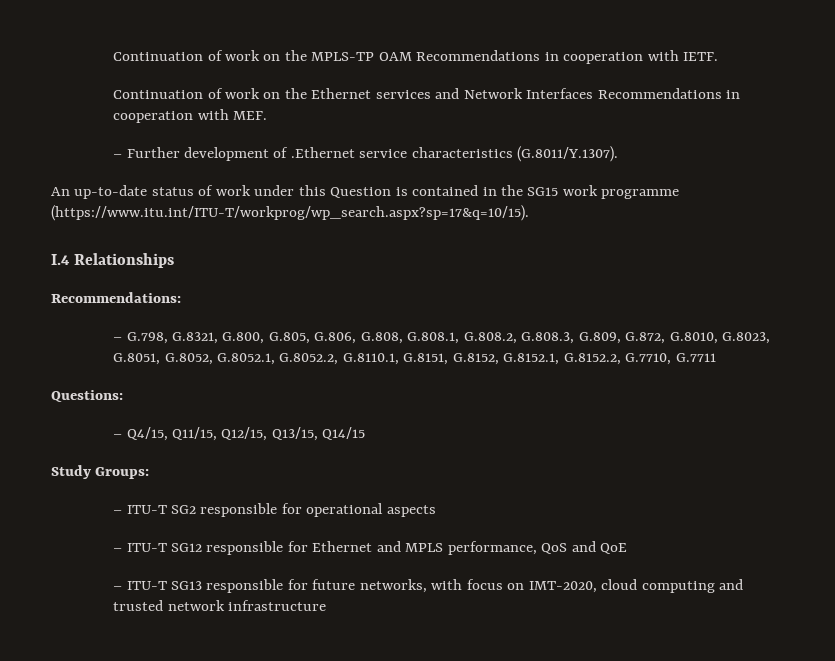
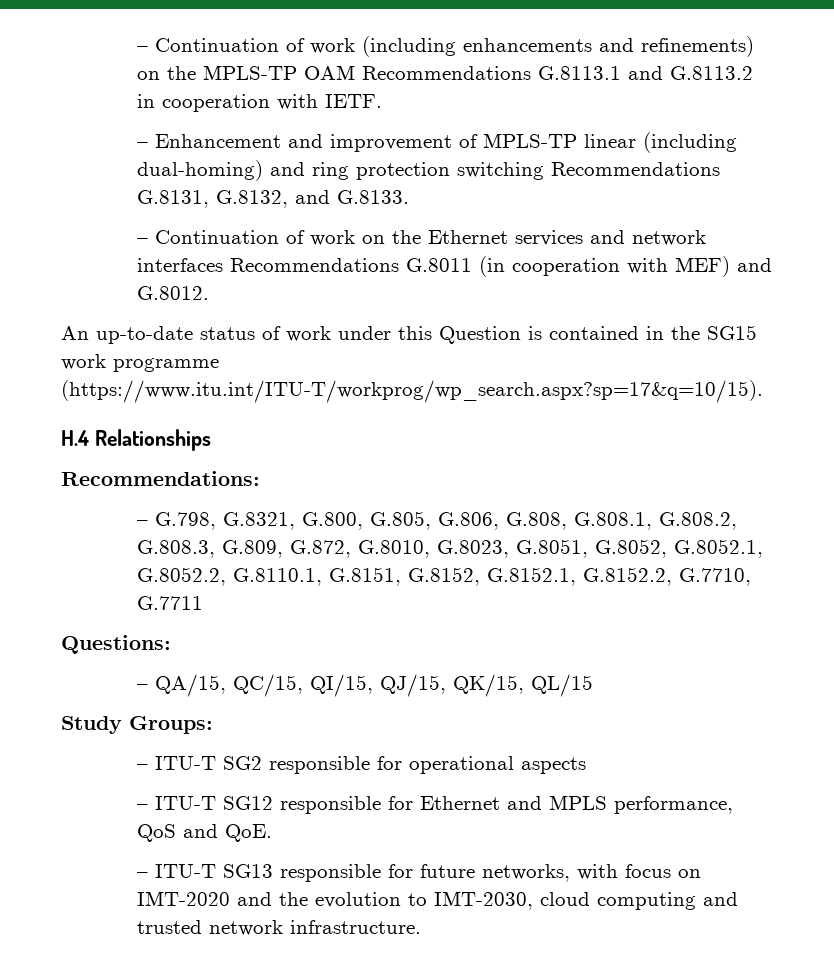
[113,50,260,61] Continuation of work -> [136,36,754,57] – Continuation of work (including enhancements and refinements)
(541, 55) none -> [537,66,753,80] G.8113.1 and G.8113.2
(719, 56) none -> [136,132,737,153] [136,160,720,181] [136,190,409,208] [136,238,148,244] – Enhancement and improvement of MPLS-TP linear (including dual-homing) and ring protection switching Recommendations G.8131, G.8132, and G.8133. // –
[463,88,741,99] [113,109,267,123] [113,146,619,162] Network Interfaces Recommendations in cooperation with MEF. // – Further development of .Ethernet service characteristics (G.8011/Y.1307). -> [631,230,706,246] [136,256,772,277] [136,286,209,300] network interfaces Recommendations G.8011 (in cooperation with MEF) and G.8012.
[51,254,70,265] I.4 -> [61,430,89,446] H.4
[126,427,366,441] Q4/15, Q11/15, Q12/15, Q13/15, Q14/15 -> [154,674,593,697] QA/15, QC/15, QI/15, QJ/15, QK/15, QL/15
[600,543,628,554] QoE -> [224,824,272,842] QoE.
[528,581,597,593] IMT-2020, -> [136,891,533,910] IMT-2020 and the evolution to IMT-2030,
[227,600,326,611] infrastructure -> [289,920,421,934] infrastructure.

